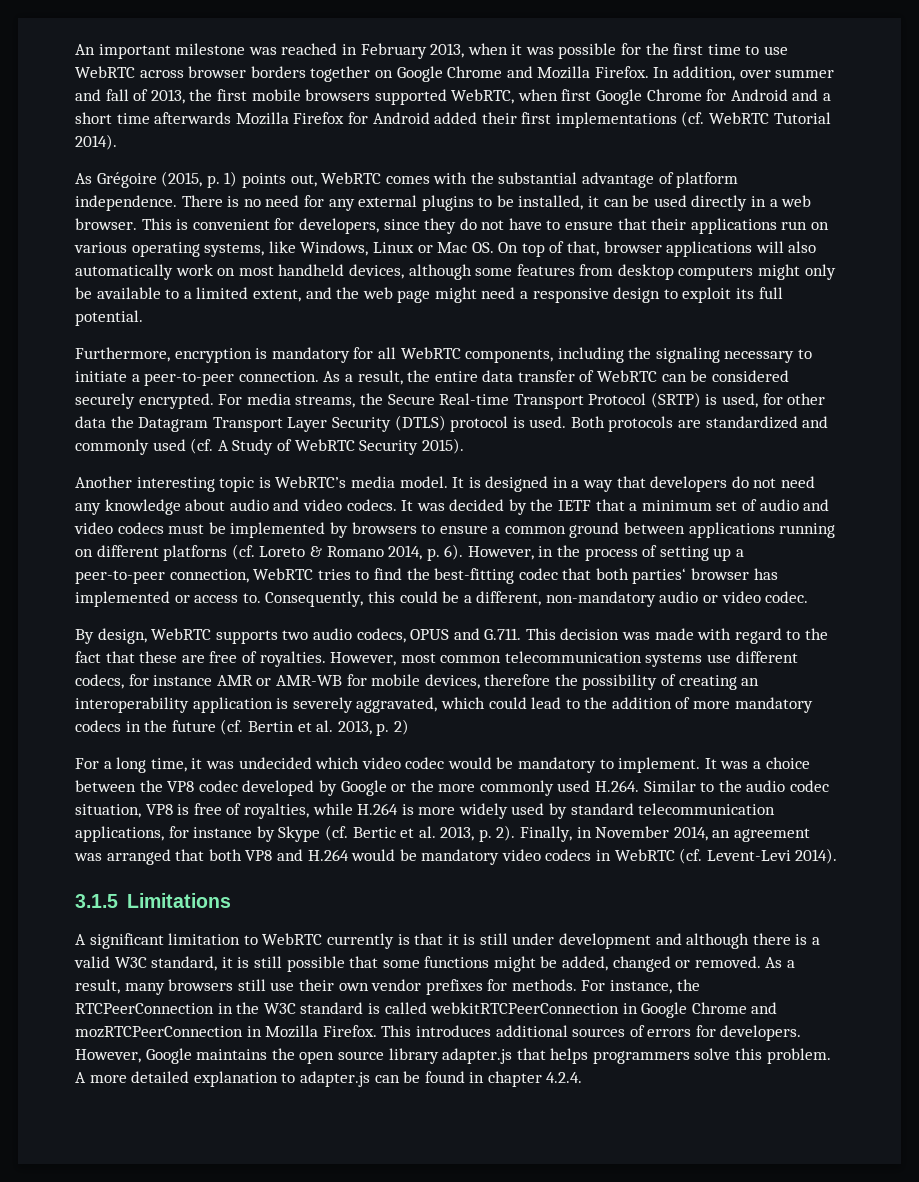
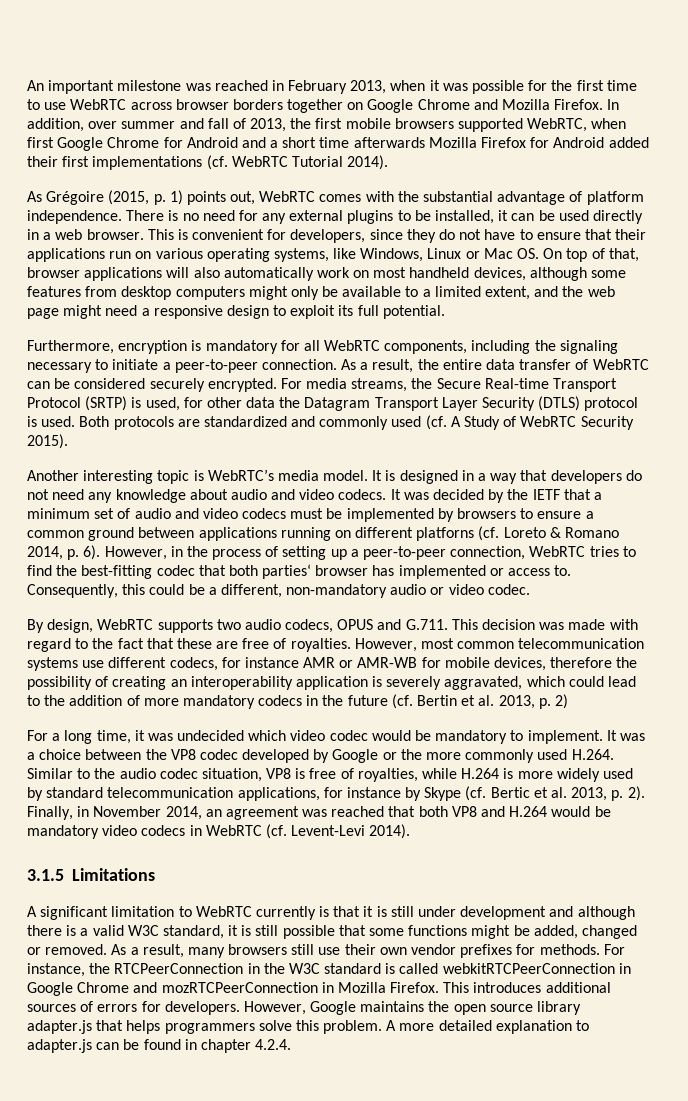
[106,849,171,865] arranged -> [331,806,385,817] reached

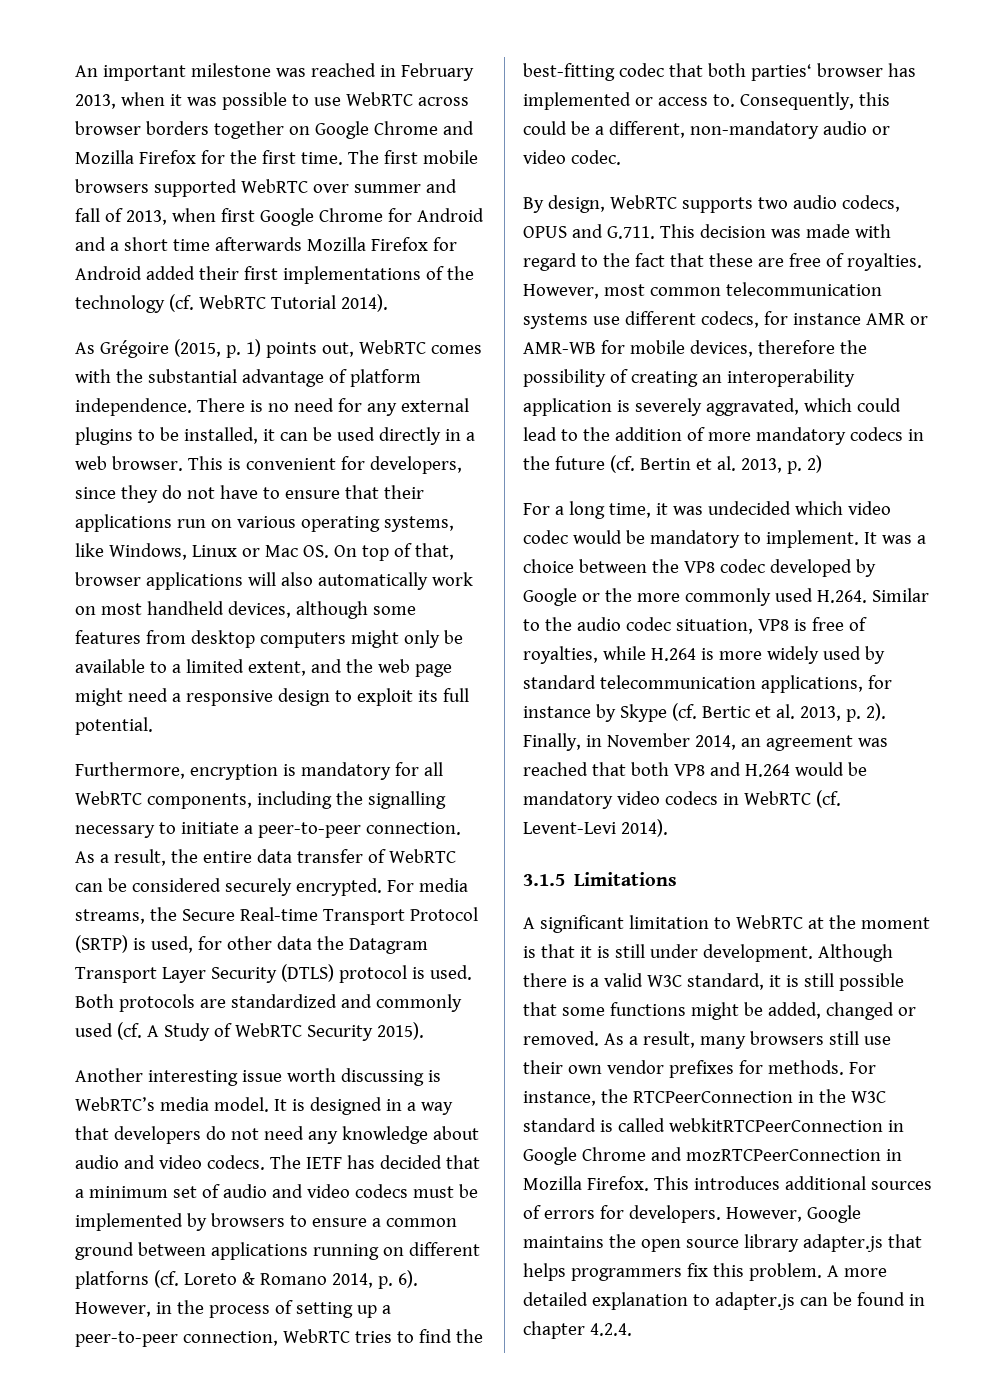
[528,80,637,91] for the first time -> (287, 101) none
[554,99,620,110] [27,118,84,132] Firefox. In addition, -> [138,150,478,165] [75,179,308,197] Firefox for the first time. The first mobile browsers supported WebRTC
[290,118,588,132] the first mobile browsers supported WebRTC, -> (167, 217) none
(203, 163) none -> [425,266,474,280] [75,295,165,313] of the technology
[559,340,618,354] signaling -> [367,791,446,809] signalling
[157,470,190,484] topic -> [241,1068,424,1086] issue worth discussing
[390,489,560,503] It was decided by the IETF -> [269,1155,442,1169] The IETF has decided
[255,906,316,920] currently -> [807,915,930,929] at the moment
[460,906,635,920] development and although -> [702,944,893,962] development. Although
[258,1020,292,1031] solve -> [686,1263,708,1277] fix

